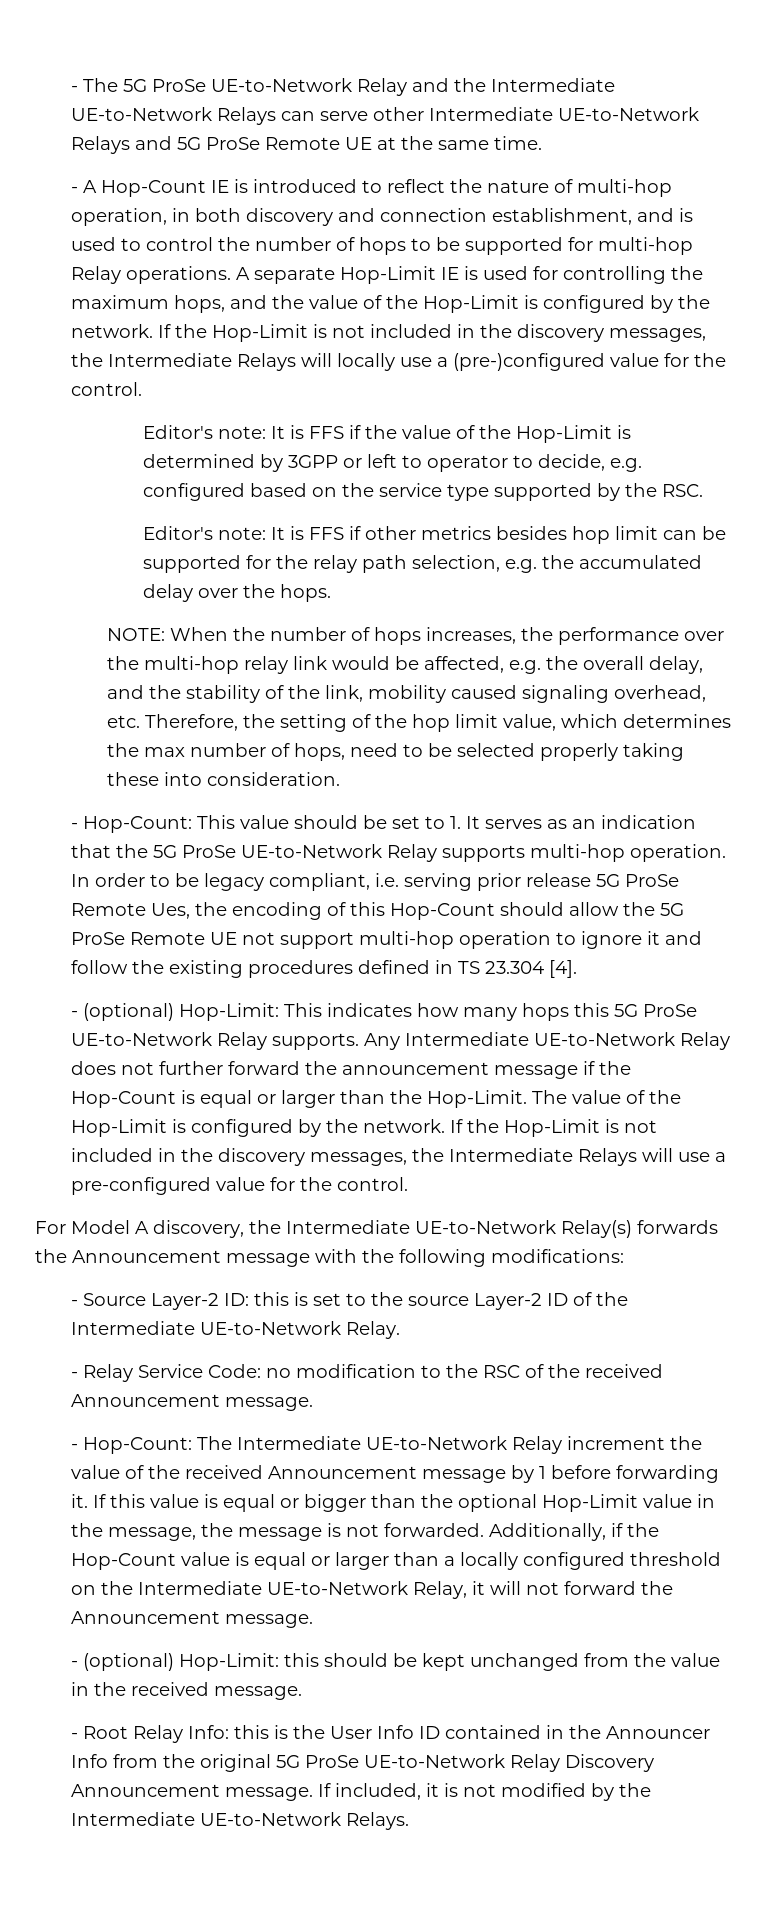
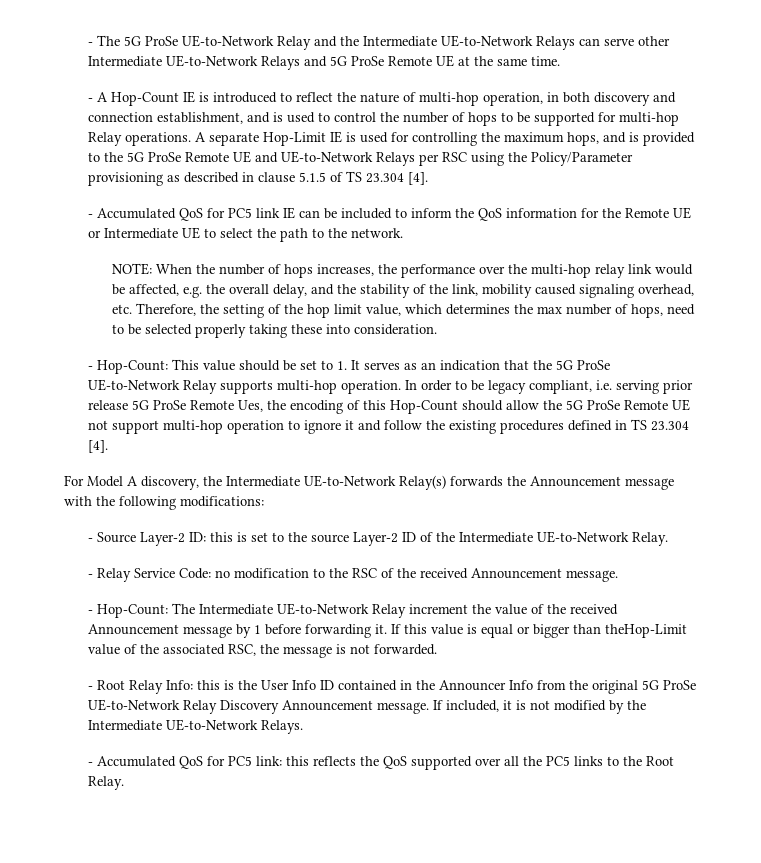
[271,295,710,313] [70,324,706,342] [70,353,726,371] [70,382,142,396] [142,425,631,443] [142,454,642,472] [142,483,703,501] [142,526,726,544] [142,555,702,573] [142,584,331,602] the value of the Hop-Limit is configured by the network. If the Hop-Limit is not included in the discovery messages, the Intermediate Relays will locally use a (pre-)configured value for the control. // Editor's note: It is FFS if the value of the Hop-Limit is determined by 3GPP or left to operator to decide, e.g. configured based on the service type supported by the RSC. // Editor's note: It is FFS if other metrics besides hop limit can be supported for the relay path selection, e.g. the accumulated delay over the hops. -> [629,132,696,146] [88,151,634,166] [88,171,429,186] [88,207,692,221] [88,227,404,242] is provided to the 5G ProSe Remote UE and UE-to-Network Relays per RSC using the Policy/Parameter provisioning as described in clause 5.1.5 of TS 23.304 [4]. // - Accumulated QoS for PC5 link IE can be included to inform the QoS information for the Remote UE or Intermediate UE to select the path to the network.
[70,1003,697,1021] [70,1032,730,1050] [70,1061,631,1079] [70,1090,681,1108] [70,1119,657,1137] [70,1148,726,1166] [70,1177,408,1195] // - (optional) Hop-Limit: This indicates how many hops this 5G ProSe UE-to-Network Relay supports. Any Intermediate UE-to-Network Relay does not further forward the announcement message if the Hop-Count is equal or larger than the Hop-Limit. The value of the Hop-Limit is configured by the network. If the Hop-Limit is not included in the discovery messages, the Intermediate Relays will use a pre-configured value for the control. -> (109, 446) none
[420,1494,715,1512] [70,1523,196,1541] the optional Hop-Limit value in the message, -> [605,624,688,638] [88,644,257,656] theHop-Limit value of the associated RSC,
[488,1523,659,1541] [70,1552,721,1570] [70,1581,673,1599] [70,1611,313,1628] [70,1653,720,1671] [70,1682,302,1700] Additionally, if the Hop-Count value is equal or larger than a locally configured threshold on the Intermediate UE-to-Network Relay, it will not forward the Announcement message. // - (optional) Hop-Limit: this should be kept unchanged from the value in the received message. -> (438, 649) none
(409, 1821) none -> [88,756,675,770] [88,776,125,790] // - Accumulated QoS for PC5 link: this reflects the QoS supported over all the PC5 links to the Root Relay.

